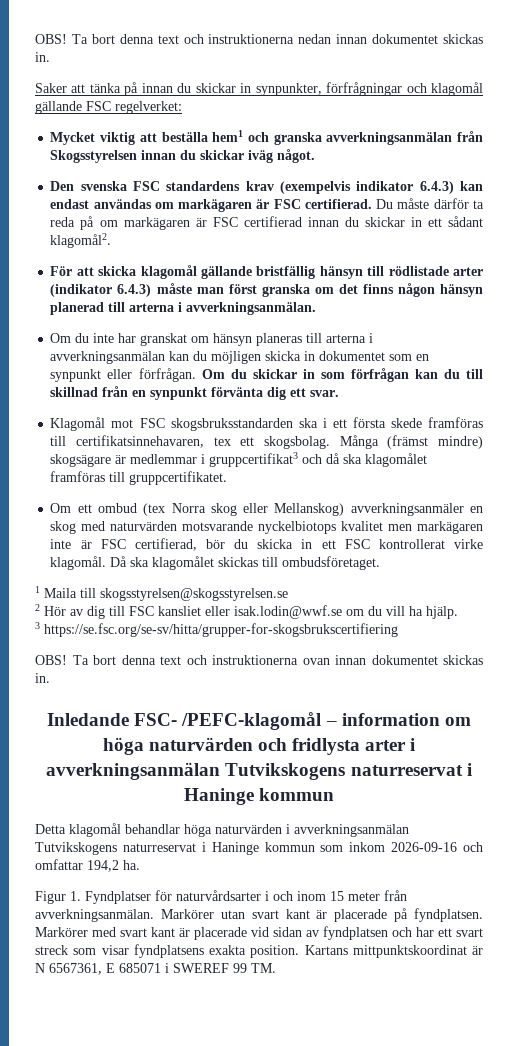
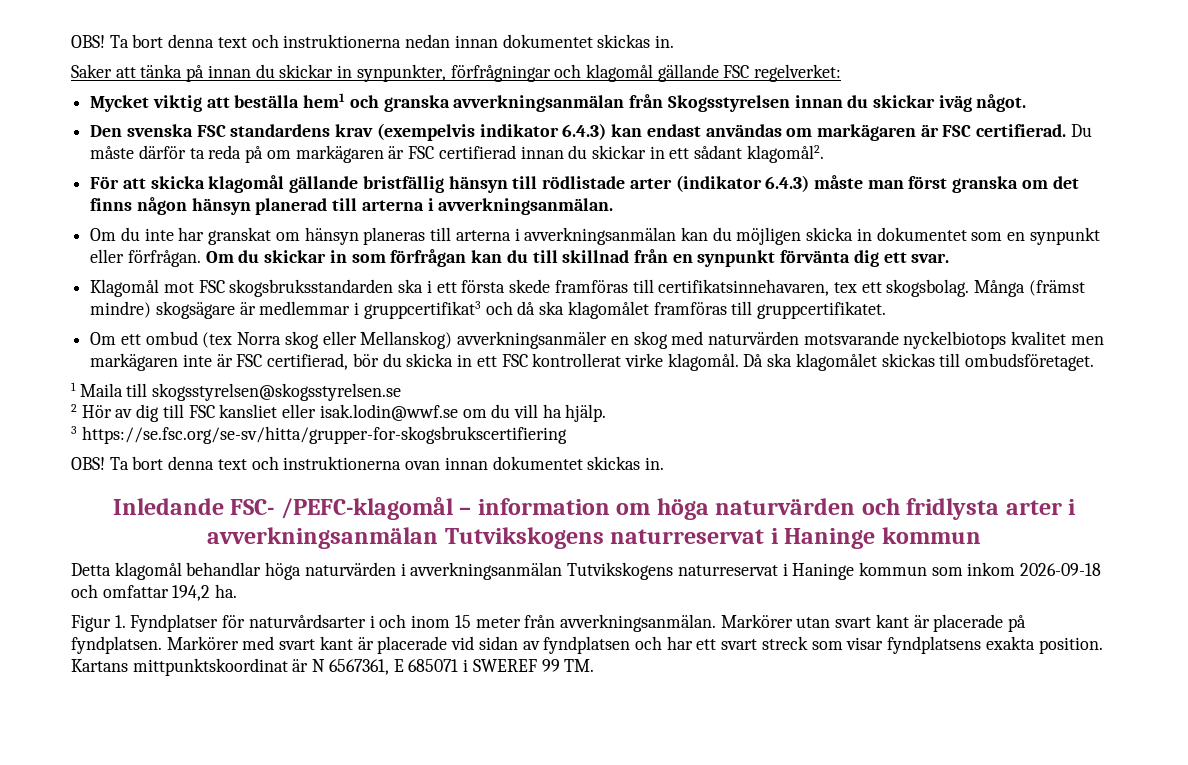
[391,842,458,852] 2026-09-16 -> [1020,563,1102,576] 2026-09-18

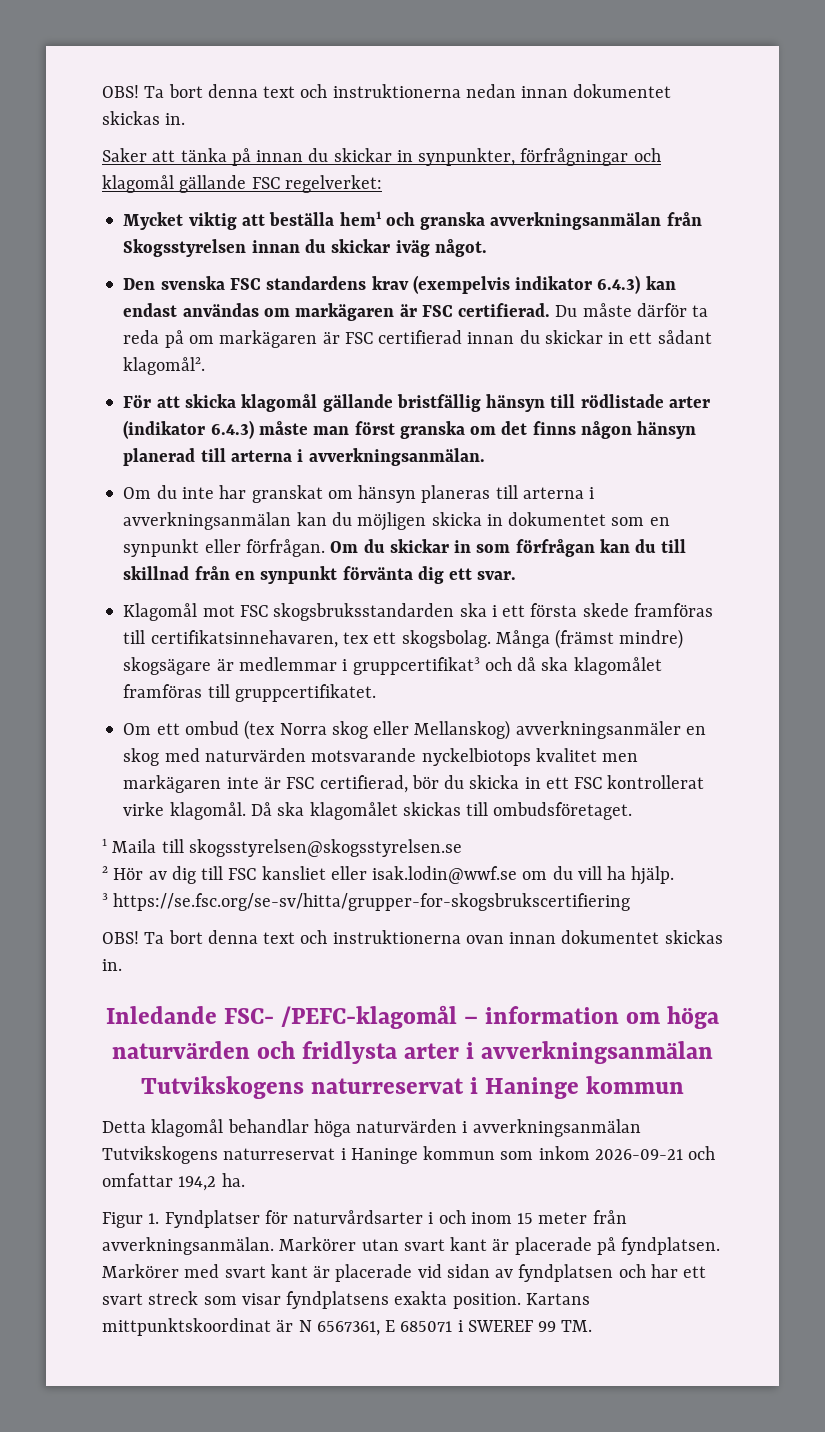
[1020,563,1102,576] 2026-09-18 -> [594,1149,683,1160] 2026-09-21

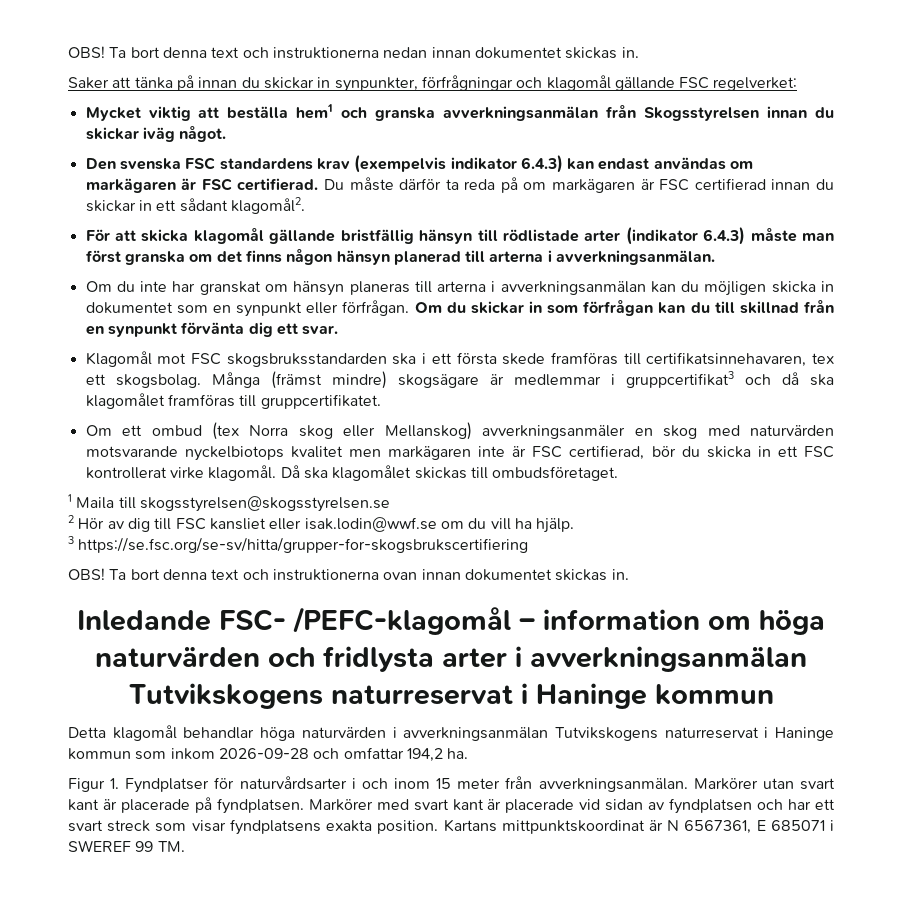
[594,1149,683,1160] 2026-09-21 -> [218,748,309,759] 2026-09-28

